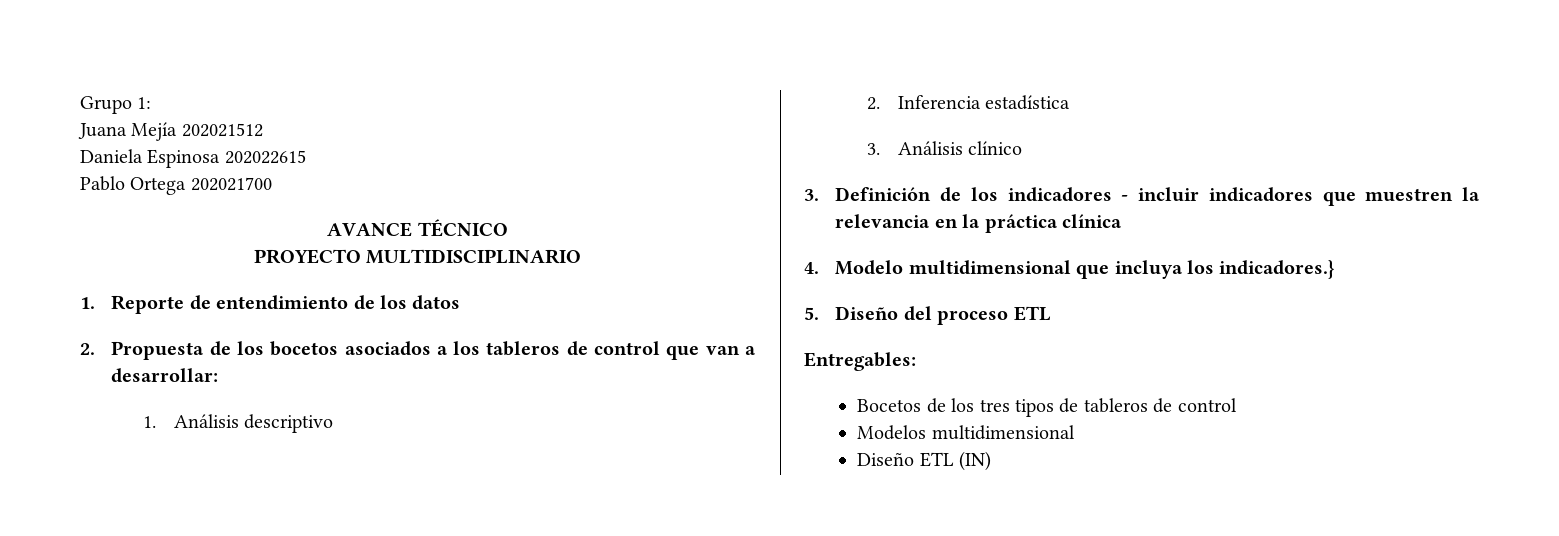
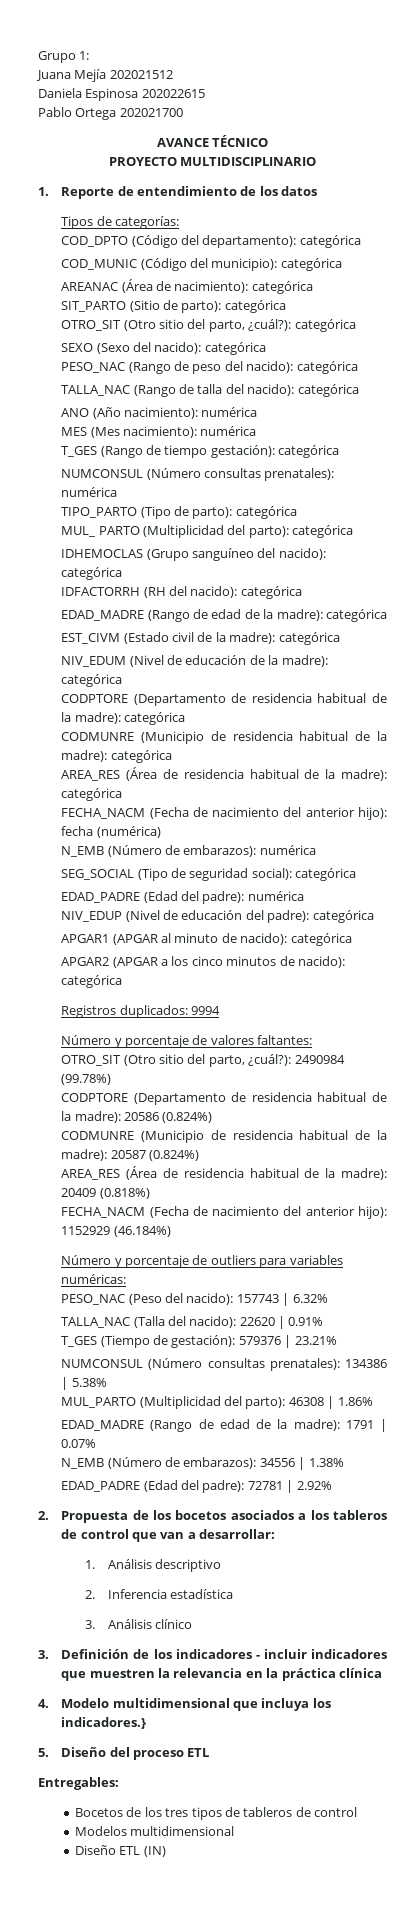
(461, 302) none -> [61,216,180,229] [61,235,361,248] [61,258,342,271] [61,279,313,294] [61,300,286,313] [61,319,356,332] [61,342,266,355] [61,361,358,374] [61,384,359,397] [61,407,258,419] [61,426,257,438] [61,445,340,458] [61,468,335,481] [61,487,118,497] [61,506,297,519] [61,525,354,538] [61,548,326,561] [61,567,123,580] [61,586,302,599] [61,609,387,622] [61,632,340,645] [61,655,328,667] [61,674,123,687] [61,693,387,706] [61,712,186,725] [61,731,387,744] [61,750,172,763] [61,767,387,781] [61,788,123,801] [61,807,387,820] [61,826,161,838] [61,845,316,857] [61,868,357,881] [61,891,304,904] [61,910,374,923] [61,933,352,946] [61,956,345,968] [61,975,123,988] [61,1005,221,1018] [61,1035,313,1048] [61,1054,345,1067] [61,1074,112,1085] [61,1092,387,1105] [61,1111,213,1123] [61,1130,387,1143] [61,1149,200,1161] [61,1166,387,1180] [61,1188,150,1199] [61,1206,387,1219] [61,1226,171,1237] [61,1255,343,1268] [61,1274,127,1284] [61,1293,328,1306] [61,1316,324,1329] [61,1335,337,1348] [61,1358,387,1371] [61,1377,107,1390] [61,1396,373,1409] [61,1419,387,1432] [61,1439,97,1448] [61,1457,344,1470] [61,1480,332,1493] // Tipos de categorías: // COD_DPTO (Código del departamento): categórica // COD_MUNIC (Código del municipio): categórica // AREANAC (Área de nacimiento): categórica // SIT_PARTO (Sitio de parto): categórica // OTRO_SIT (Otro sitio del parto, ¿cuál?): categórica // SEXO (Sexo del nacido): categórica // PESO_NAC (Rango de peso del nacido): categórica // TALLA_NAC (Rango de talla del nacido): categórica // ANO (Año nacimiento): numérica // MES (Mes nacimiento): numérica // T_GES (Rango de tiempo gestación): categórica // NUMCONSUL (Número consultas prenatales): numérica // TIPO_PARTO (Tipo de parto): categórica // MUL_ PARTO (Multiplicidad del parto): categórica // IDHEMOCLAS (Grupo sanguíneo del nacido): categórica // IDFACTORRH (RH del nacido): categórica // EDAD_MADRE (Rango de edad de la madre): categórica // EST_CIVM (Estado civil de la madre): categórica // NIV_EDUM (Nivel de educación de la madre): categórica // CODPTORE (Departamento de residencia habitual de la madre): categórica // CODMUNRE (Municipio de residencia habitual de la madre): categórica // AREA_RES (Área de residencia habitual de la madre): categórica // FECHA_NACM (Fecha de nacimiento del anterior hijo): fecha (numérica) // N_EMB (Número de embarazos): numérica // SEG_SOCIAL (Tipo de seguridad social): categórica // EDAD_PADRE (Edad del padre): numérica // NIV_EDUP (Nivel de educación del padre): categórica // APGAR1 (APGAR al minuto de nacido): categórica // APGAR2 (APGAR a los cinco minutos de nacido): categórica // Registros duplicados: 9994 // Número y porcentaje de valores faltantes: // OTRO_SIT (Otro sitio del parto, ¿cuál?): 2490984 (99.78%) // CODPTORE (Departamento de residencia habitual de la madre): 20586 (0.824%) // CODMUNRE (Municipio de residencia habitual de la madre): 20587 (0.824%) // AREA_RES (Área de residencia habitual de la madre): 20409 (0.818%) // FECHA_NACM (Fecha de nacimiento del anterior hijo): 1152929 (46.184%) // Número y porcentaje de outliers para variables numéricas: // PESO_NAC (Peso del nacido): 157743 | 6.32% // TALLA_NAC (Talla del nacido): 22620 | 0.91% // T_GES (Tiempo de gestación): 579376 | 23.21% // NUMCONSUL (Número consultas prenatales): 134386 | 5.38% // MUL_PARTO (Multiplicidad del parto): 46308 | 1.86% // EDAD_MADRE (Rango de edad de la madre): 1791 | 0.07% // N_EMB (Número de embarazos): 34556 | 1.38% // EDAD_PADRE (Edad del padre): 72781 | 2.92%

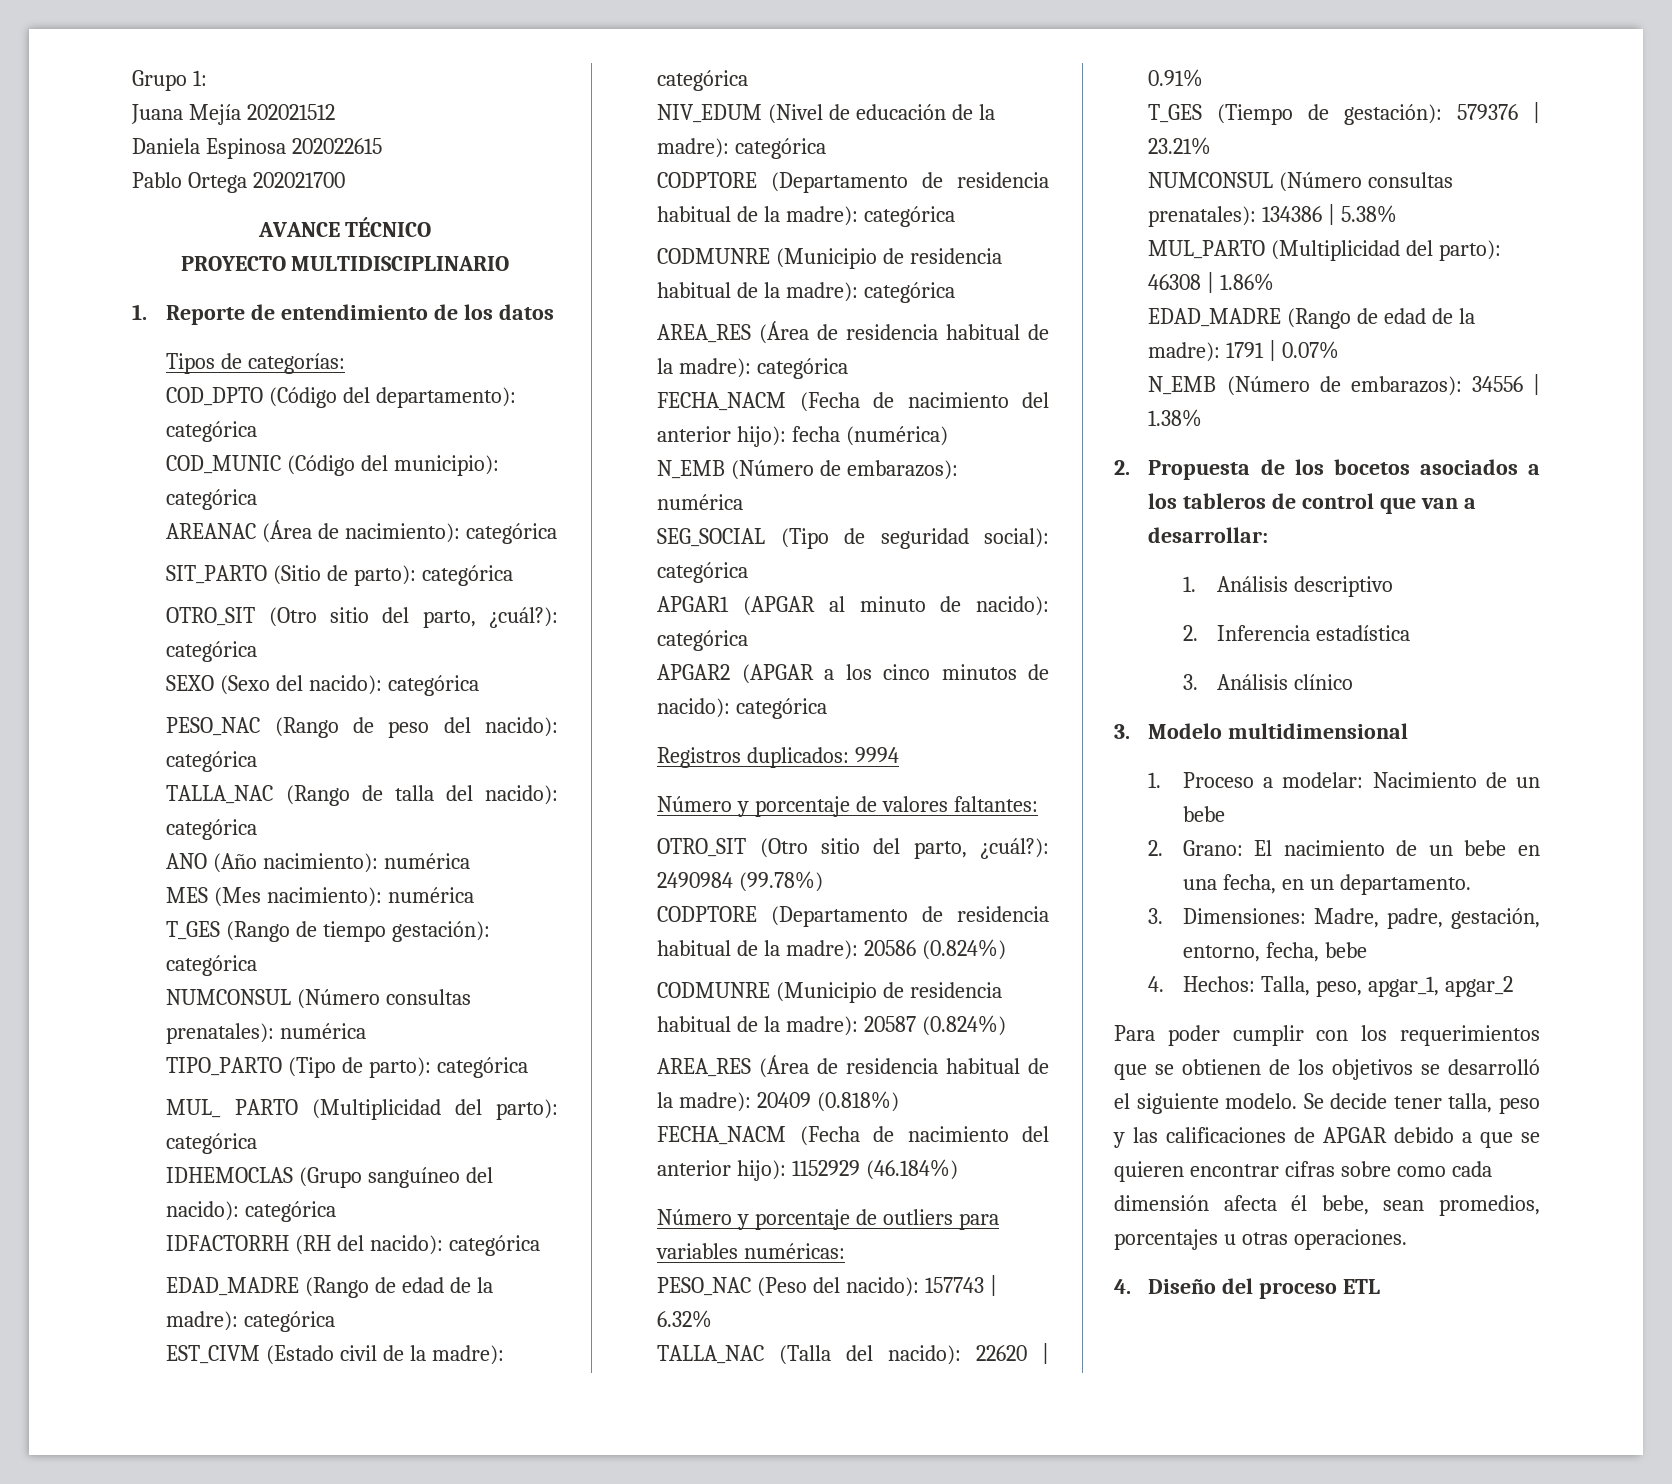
[61,891,304,904] [61,910,374,923] // EDAD_PADRE (Edad del padre): numérica // NIV_EDUP (Nivel de educación del padre): categórica -> (749, 572) none
[61,1480,332,1493] // EDAD_PADRE (Edad del padre): 72781 | 2.92% -> (1203, 418) none
[61,1649,387,1659] [61,1668,382,1681] [38,1698,331,1711] [61,1717,147,1729] [38,1747,210,1760] [38,1777,119,1790] [75,1807,358,1820] [75,1826,235,1836] [75,1845,166,1857] Definición de los indicadores - incluir indicadores que muestren la relevancia en la práctica clínica // 4. Modelo multidimensional que incluya los indicadores.} // 5. Diseño del proceso ETL // Entregables: // Bocetos de los tres tipos de tableros de control // Modelos multidimensional // Diseño ETL (IN) -> [1148,723,1409,739] [1148,772,1540,788] [1182,806,1225,822] [1148,840,1540,856] [1182,874,1471,895] [1148,908,1540,929] [1182,942,1367,962] [1148,976,1513,997] [1114,1025,1540,1046] [1114,1059,1540,1080] [1114,1093,1540,1114] [1113,1127,1540,1148] [1114,1161,1492,1182] [1114,1195,1540,1216] [1114,1229,1407,1250] [1114,1278,1381,1299] Modelo multidimensional // 1. Proceso a modelar: Nacimiento de un bebe // 2. Grano: El nacimiento de un bebe en una fecha, en un departamento. // 3. Dimensiones: Madre, padre, gestación, entorno, fecha, bebe // 4. Hechos: Talla, peso, apgar_1, apgar_2 // Para poder cumplir con los requerimientos que se obtienen de los objetivos se desarrolló el siguiente modelo. Se decide tener talla, peso y las calificaciones de APGAR debido a que se quieren encontrar cifras sobre como cada dimensión afecta él bebe, sean promedios, porcentajes u otras operaciones. // 4. Diseño del proceso ETL

